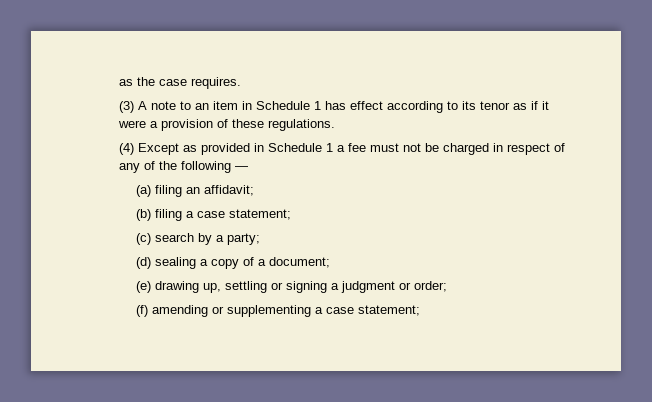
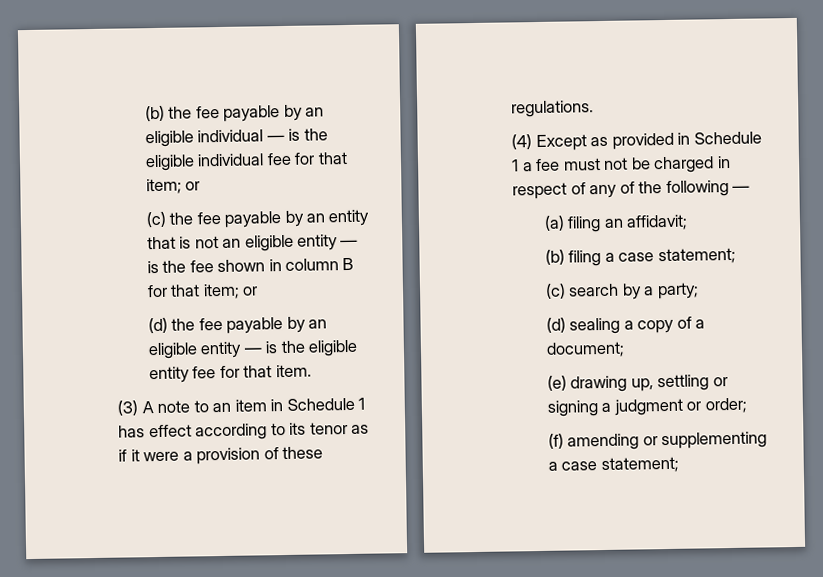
[119,77,242,89] as the case requires. -> [144,104,324,122] [144,128,328,148] [144,151,348,172] [145,178,201,195] [145,209,371,228] [146,234,359,252] [146,257,355,274] [146,283,259,300] [147,316,327,334] [147,339,358,360] [148,364,312,384] (b) the fee payable by an eligible individual — is the eligible individual fee for that item; or // (c) the fee payable by an entity that is not an eligible entity — is the fee shown in column B for that item; or // (d) the fee payable by an eligible entity — is the eligible entity fee for that item.

